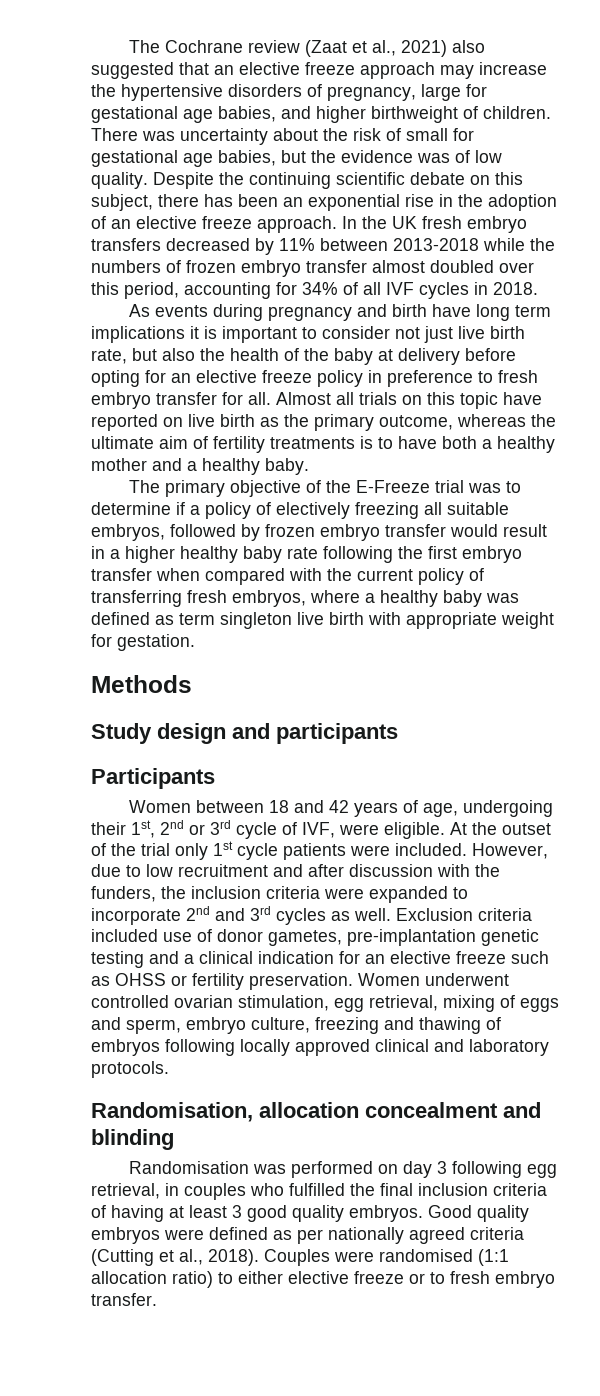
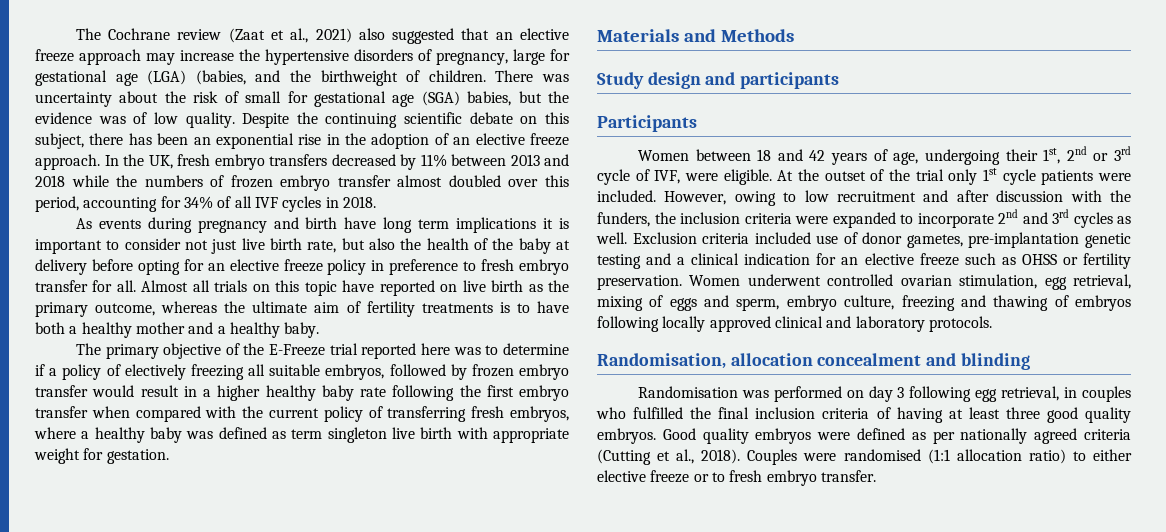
[218,106,366,123] babies, and higher -> [147,70,311,85] (LGA) (babies, and the
(213, 160) none -> [421,91,460,106] (SGA)
[392,216,417,229] UK -> [148,155,173,169] UK,
[393,238,479,251] 2013-2018 -> [510,154,569,166] [35,175,65,187] 2013 and 2018
(464, 486) none -> [361,343,451,359] reported here
(195, 642) none -> [597,29,716,42] Materials and
[91,864,121,877] due -> [734,191,776,206] owing
[232,1205,242,1218] 3 -> [1005,407,1040,419] three

